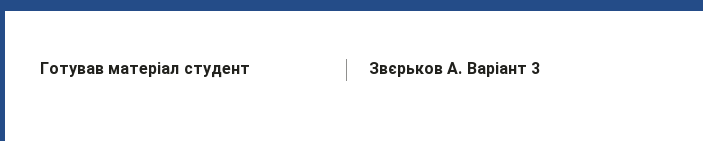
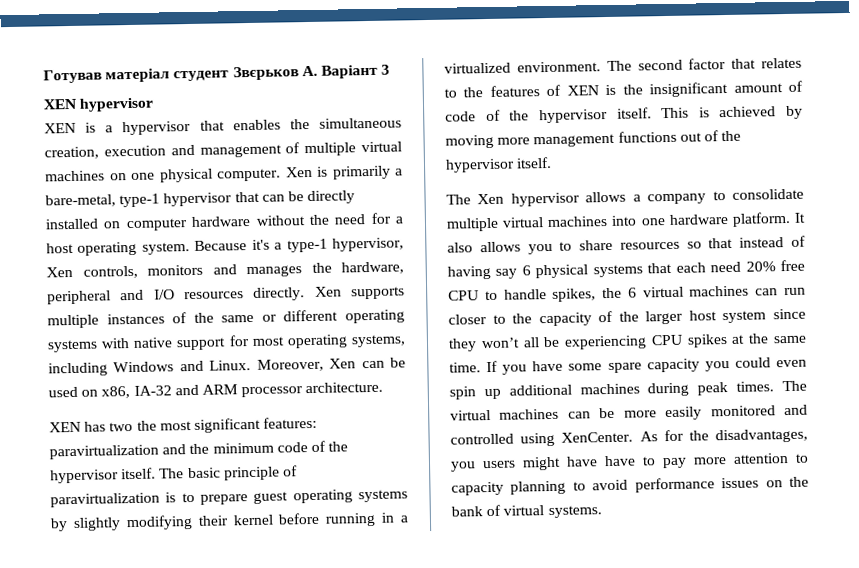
(540, 68) none -> [43,97,155,112] [44,117,402,136] [44,141,402,160] [45,165,403,183] [45,190,356,208] [45,212,403,232] [46,237,404,256] [46,261,404,279] [47,286,405,305] [47,309,405,329] [47,334,406,353] [48,357,406,377] [48,381,384,399] [49,416,318,433] [49,440,349,460] [50,465,298,484] [50,489,408,508] [50,512,408,532] [444,57,802,74] [444,80,803,98] [445,105,803,124] [445,130,742,149] [445,156,553,173] [446,188,804,207] [446,211,806,232] [447,235,806,255] [447,259,805,280] [448,285,806,302] [448,308,806,327] [448,333,807,352] [449,357,807,375] [449,380,807,400] [450,404,808,421] [450,428,808,447] [450,453,809,472] [451,476,809,496] [451,504,602,519] // XEN hypervisor // XEN is a hypervisor that enables the simultaneous creation, execution and management of multiple virtual machines on one physical computer. Xen is primarily a bare-metal, type-1 hypervisor that can be directly installed on computer hardware without the need for a host operating system. Because it's a type-1 hypervisor, Xen controls, monitors and manages the hardware, peripheral and I/O resources directly. Xen supports multiple instances of the same or different operating systems with native support for most operating systems, including Windows and Linux. Moreover, Xen can be used on x86, IA-32 and ARM processor architecture. // XEN has two the most significant features: paravirtualization and the minimum code of the hypervisor itself. The basic principle of paravirtualization is to prepare guest operating systems by slightly modifying their kernel before running in a virtualized environment. The second factor that relates to the features of XEN is the insignificant amount of code of the hypervisor itself. This is achieved by moving more management functions out of the hypervisor itself. // The Xen hypervisor allows a company to consolidate multiple virtual machines into one hardware platform. It also allows you to share resources so that instead of having say 6 physical systems that each need 20% free CPU to handle spikes, the 6 virtual machines can run closer to the capacity of the larger host system since they won’t all be experiencing CPU spikes at the same time. If you have some spare capacity you could even spin up additional machines during peak times. The virtual machines can be more easily monitored and controlled using XenCenter. As for the disadvantages, you users might have have to pay more attention to capacity planning to avoid performance issues on the bank of virtual systems.

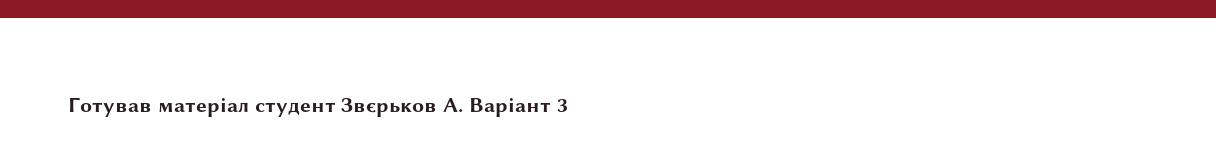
[43,97,155,112] [44,117,402,136] [44,141,402,160] [45,165,403,183] [45,190,356,208] [45,212,403,232] [46,237,404,256] [46,261,404,279] [47,286,405,305] [47,309,405,329] [47,334,406,353] [48,357,406,377] [48,381,384,399] [49,416,318,433] [49,440,349,460] [50,465,298,484] [50,489,408,508] [50,512,408,532] [444,57,802,74] [444,80,803,98] [445,105,803,124] [445,130,742,149] [445,156,553,173] [446,188,804,207] [446,211,806,232] [447,235,806,255] [447,259,805,280] [448,285,806,302] [448,308,806,327] [448,333,807,352] [449,357,807,375] [449,380,807,400] [450,404,808,421] [450,428,808,447] [450,453,809,472] [451,476,809,496] [451,504,602,519] // XEN hypervisor // XEN is a hypervisor that enables the simultaneous creation, execution and management of multiple virtual machines on one physical computer. Xen is primarily a bare-metal, type-1 hypervisor that can be directly installed on computer hardware without the need for a host operating system. Because it's a type-1 hypervisor, Xen controls, monitors and manages the hardware, peripheral and I/O resources directly. Xen supports multiple instances of the same or different operating systems with native support for most operating systems, including Windows and Linux. Moreover, Xen can be used on x86, IA-32 and ARM processor architecture. // XEN has two the most significant features: paravirtualization and the minimum code of the hypervisor itself. The basic principle of paravirtualization is to prepare guest operating systems by slightly modifying their kernel before running in a virtualized environment. The second factor that relates to the features of XEN is the insignificant amount of code of the hypervisor itself. This is achieved by moving more management functions out of the hypervisor itself. // The Xen hypervisor allows a company to consolidate multiple virtual machines into one hardware platform. It also allows you to share resources so that instead of having say 6 physical systems that each need 20% free CPU to handle spikes, the 6 virtual machines can run closer to the capacity of the larger host system since they won’t all be experiencing CPU spikes at the same time. If you have some spare capacity you could even spin up additional machines during peak times. The virtual machines can be more easily monitored and controlled using XenCenter. As for the disadvantages, you users might have have to pay more attention to capacity planning to avoid performance issues on the bank of virtual systems. -> (568, 105) none

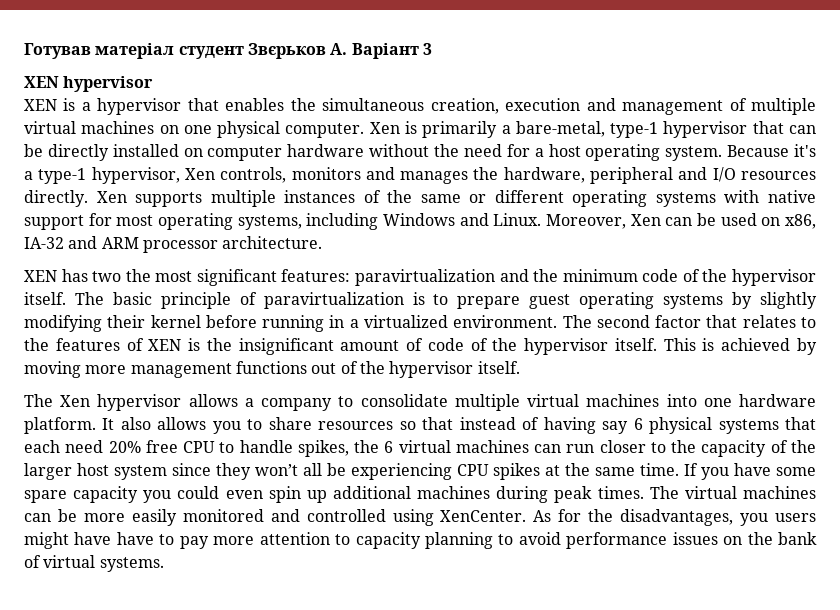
(568, 105) none -> [24,76,154,92] [24,98,816,115] [24,121,817,138] [24,144,817,161] [24,167,816,184] [24,190,817,207] [24,213,816,230] [24,236,323,253] [24,269,816,286] [24,292,817,309] [24,315,817,332] [24,338,817,355] [24,361,520,378] [24,394,817,411] [24,417,817,434] [24,440,817,457] [24,463,816,480] [24,486,816,503] [24,509,817,526] [24,532,817,549] [24,555,164,572] // XEN hypervisor // XEN is a hypervisor that enables the simultaneous creation, execution and management of multiple virtual machines on one physical computer. Xen is primarily a bare-metal, type-1 hypervisor that can be directly installed on computer hardware without the need for a host operating system. Because it's a type-1 hypervisor, Xen controls, monitors and manages the hardware, peripheral and I/O resources directly. Xen supports multiple instances of the same or different operating systems with native support for most operating systems, including Windows and Linux. Moreover, Xen can be used on x86, IA-32 and ARM processor architecture. // XEN has two the most significant features: paravirtualization and the minimum code of the hypervisor itself. The basic principle of paravirtualization is to prepare guest operating systems by slightly modifying their kernel before running in a virtualized environment. The second factor that relates to the features of XEN is the insignificant amount of code of the hypervisor itself. This is achieved by moving more management functions out of the hypervisor itself. // The Xen hypervisor allows a company to consolidate multiple virtual machines into one hardware platform. It also allows you to share resources so that instead of having say 6 physical systems that each need 20% free CPU to handle spikes, the 6 virtual machines can run closer to the capacity of the larger host system since they won’t all be experiencing CPU spikes at the same time. If you have some spare capacity you could even spin up additional machines during peak times. The virtual machines can be more easily monitored and controlled using XenCenter. As for the disadvantages, you users might have have to pay more attention to capacity planning to avoid performance issues on the bank of virtual systems.

